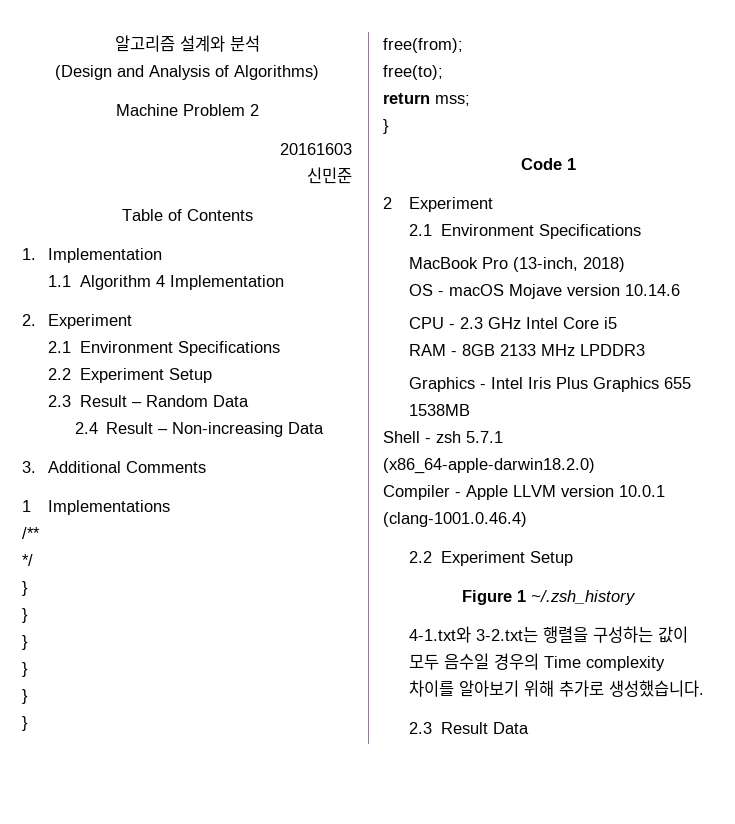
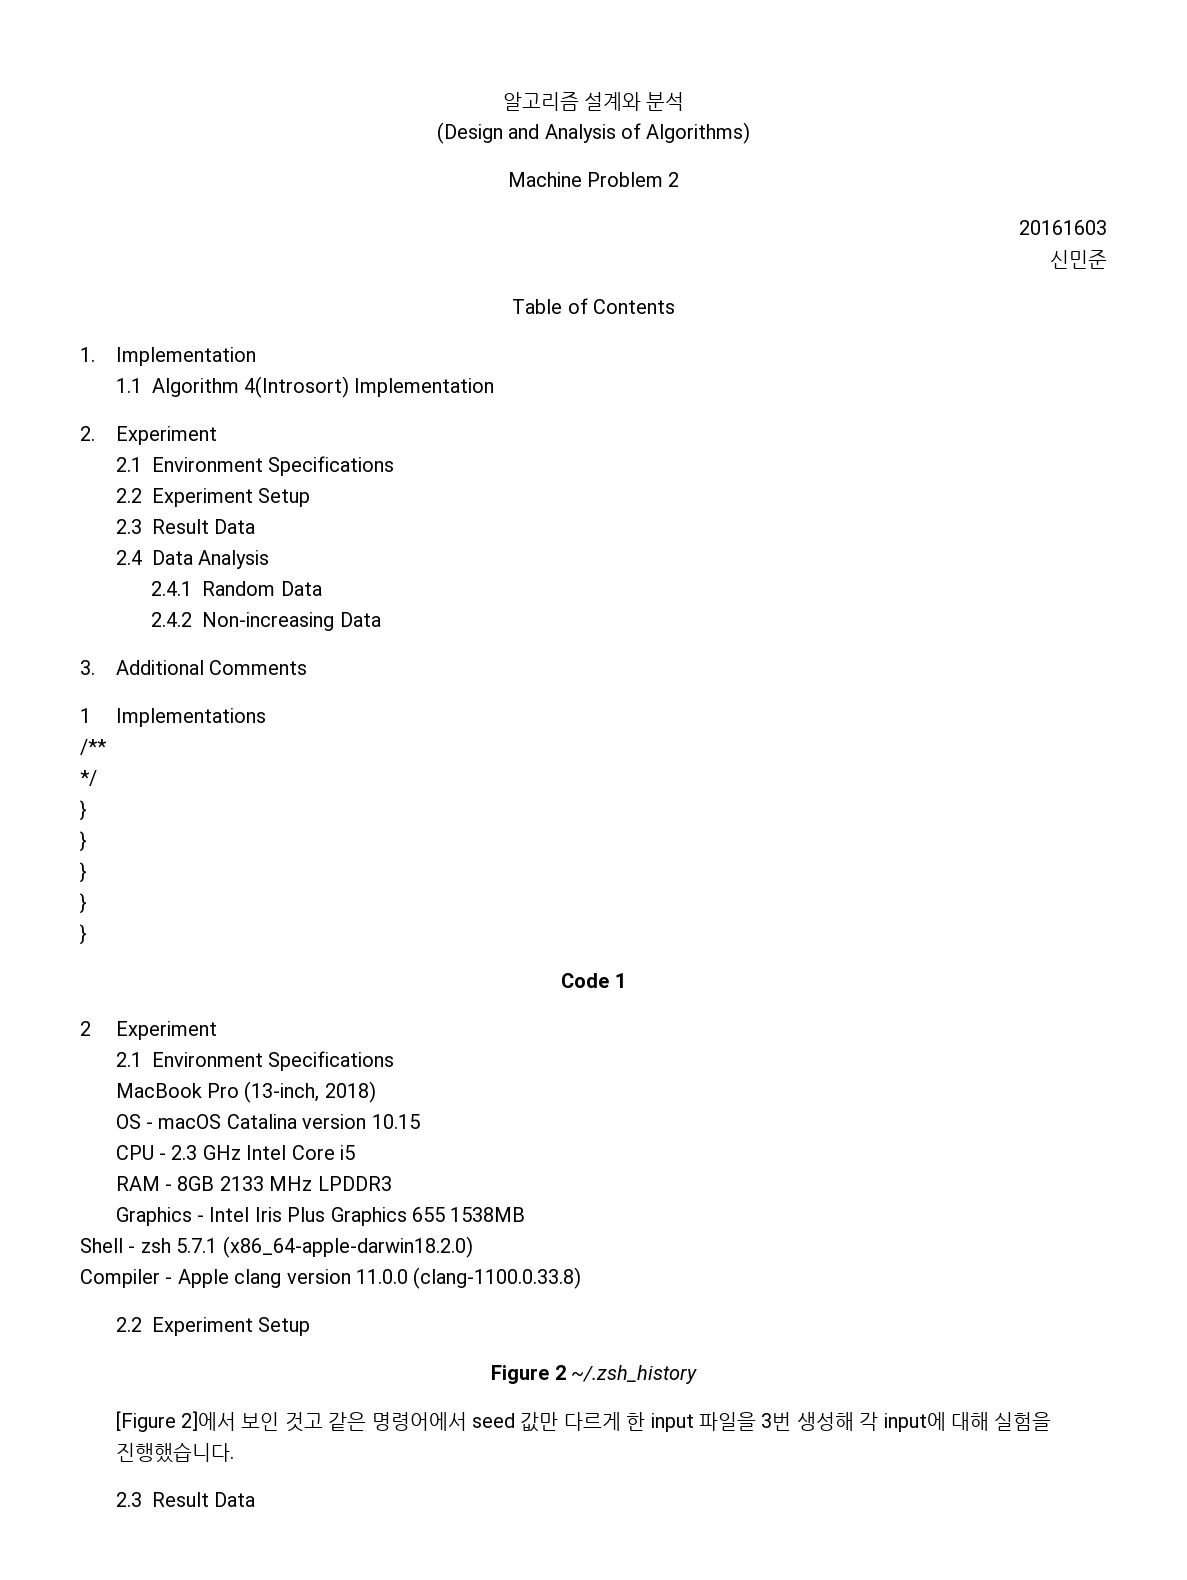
[155,275,165,287] 4 -> [244,376,350,398] 4(Introsort)
[131,402,142,407] – -> [214,519,256,534] [115,550,270,569] [151,581,193,596] Data // 2.4 Data Analysis // 2.4.1
[74,422,169,434] 2.4 Result – -> [151,612,193,627] 2.4.2
[22,716,28,731] [383,38,463,53] [383,65,443,80] [383,93,470,106] [383,119,389,134] // } // free(from); // free(to); // return mss; // } -> (87, 934) none
[509,284,681,299] Mojave version 10.14.6 -> [226,1114,420,1129] Catalina version 10.15
[513,485,665,497] [383,512,527,527] LLVM version 10.0.1 (clang-1001.0.46.4) -> [234,1267,582,1289] clang version 11.0.0 (clang-1100.0.33.8)
[517,590,526,602] 1 -> [554,1365,566,1380] 2
[409,626,689,643] [409,653,666,671] [409,680,705,697] 4-1.txt와 3-2.txt는 행렬을 구성하는 값이 모두 음수일 경우의 Time complexity 차이를 알아보기 위해 추가로 생성했습니다. -> [115,1411,1052,1432] [115,1442,234,1463] [Figure 2]에서 보인 것고 같은 명령어에서 seed 값만 다르게 한 input 파일을 3번 생성해 각 input에 대해 실험을 진행했습니다.

